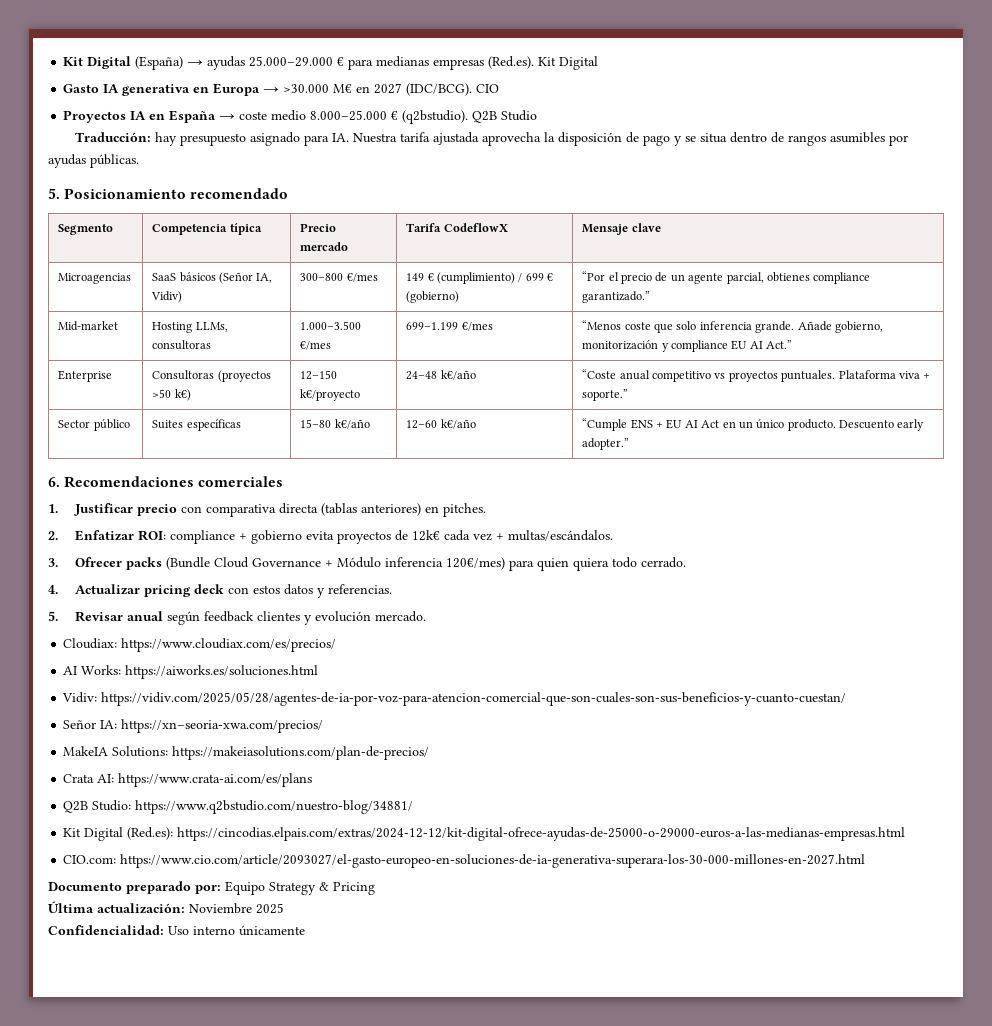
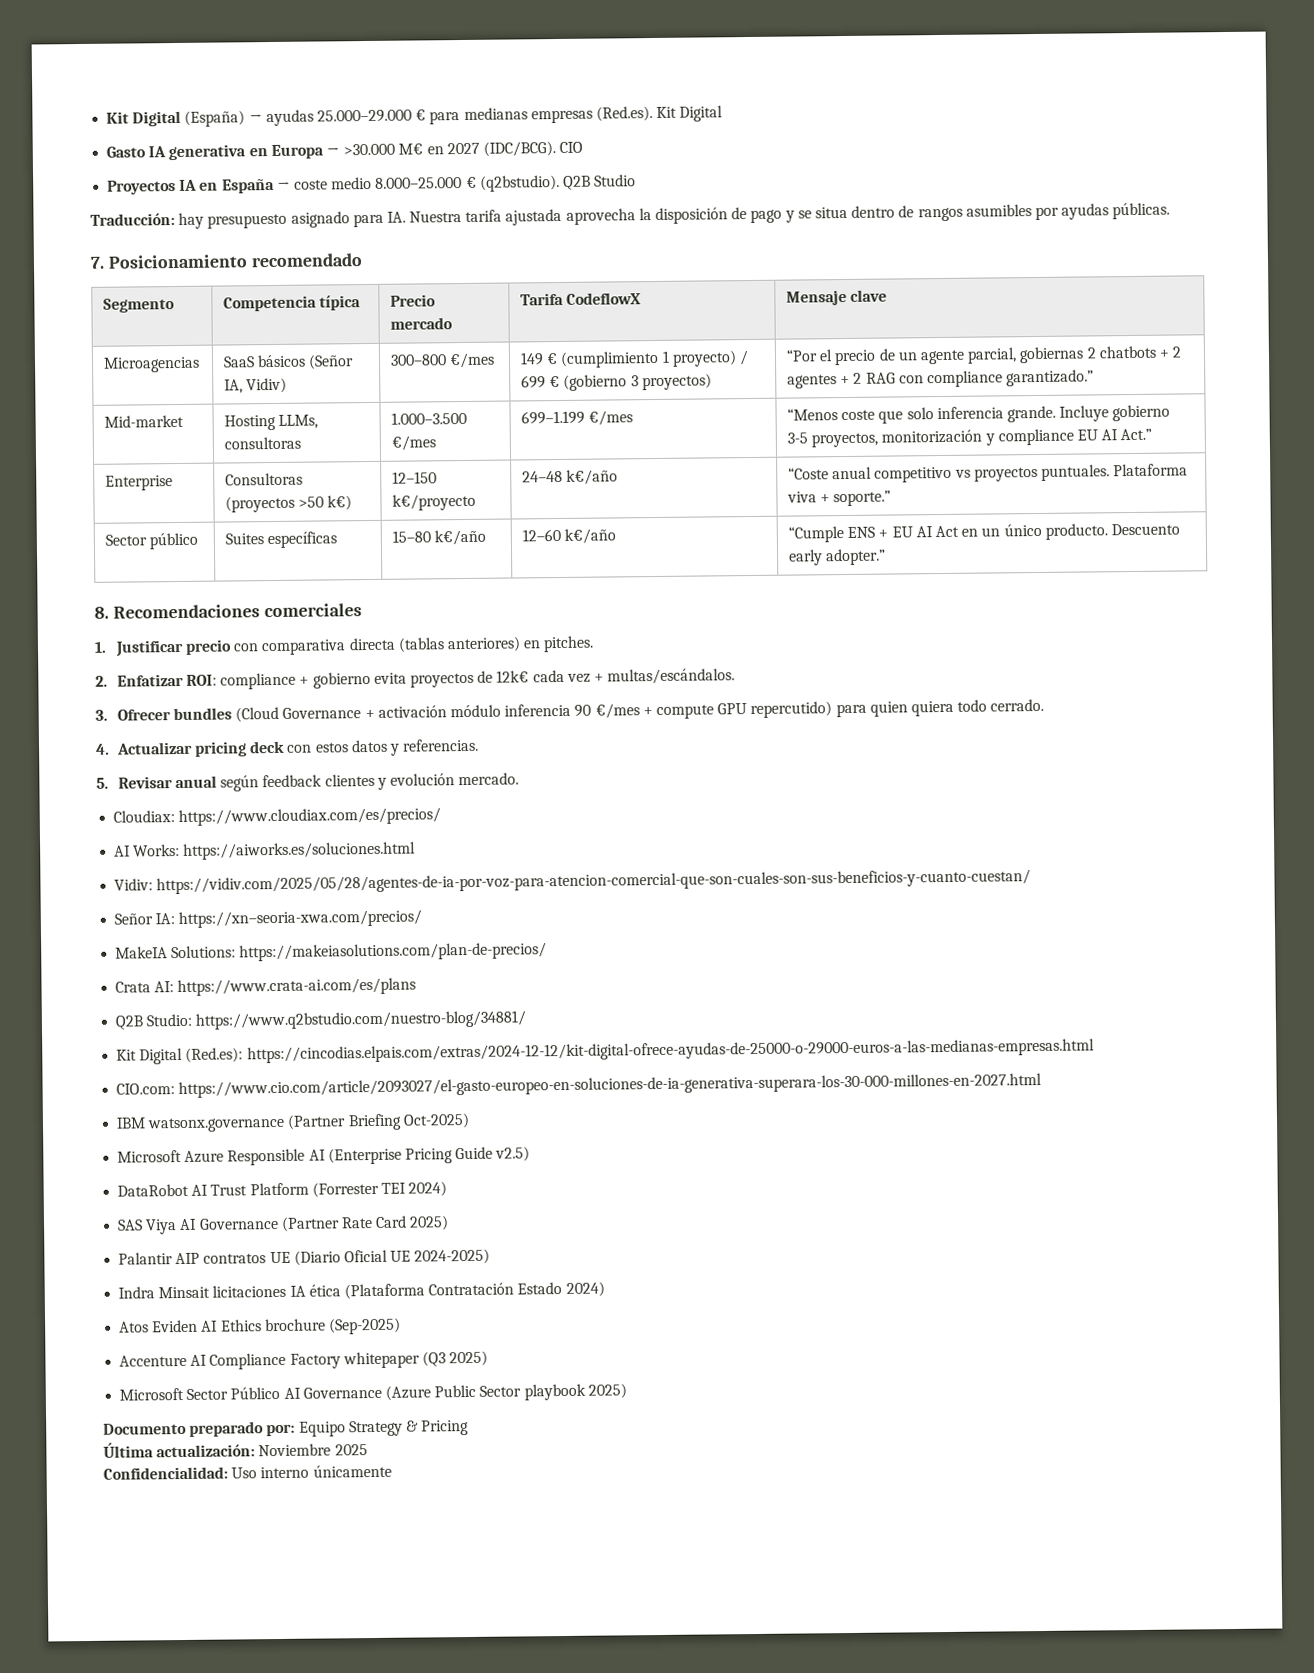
[48,188,60,199] 5. -> [90,256,105,269] 7.
[437,272,554,284] [406,291,460,303] (cumplimiento) / 699 € (gobierno) -> [560,350,750,368] [521,373,712,391] (cumplimiento 1 proyecto) / 699 € (gobierno 3 proyectos)
[766,272,810,282] obtienes -> [1019,345,1183,364] [787,372,924,389] gobiernas 2 chatbots + 2 agentes + 2 RAG con
[797,321,883,333] Añade gobierno, -> [1059,404,1171,422] [787,432,879,448] Incluye gobierno 3-5 proyectos,
[48,477,60,487] 6. -> [94,606,109,619] 8.
[125,557,505,570] packs (Bundle Cloud Governance + Módulo inferencia 120€/mes) -> [173,701,833,723] bundles (Cloud Governance + activación módulo inferencia 90 €/mes + compute GPU repercutido)
(866, 861) none -> [116,1112,470,1133] [117,1146,531,1166] [117,1181,448,1198] [117,1215,450,1235] [118,1248,491,1266] [118,1281,605,1300] [119,1317,401,1335] [119,1350,489,1370] [119,1383,627,1401] // IBM watsonx.governance (Partner Briefing Oct-2025) // Microsoft Azure Responsible AI (Enterprise Pricing Guide v2.5) // DataRobot AI Trust Platform (Forrester TEI 2024) // SAS Viya AI Governance (Partner Rate Card 2025) // Palantir AIP contratos UE (Diario Oficial UE 2024-2025) // Indra Minsait licitaciones IA ética (Plataforma Contratación Estado 2024) // Atos Eviden AI Ethics brochure (Sep-2025) // Accenture AI Compliance Factory whitepaper (Q3 2025) // Microsoft Sector Público AI Governance (Azure Public Sector playbook 2025)

